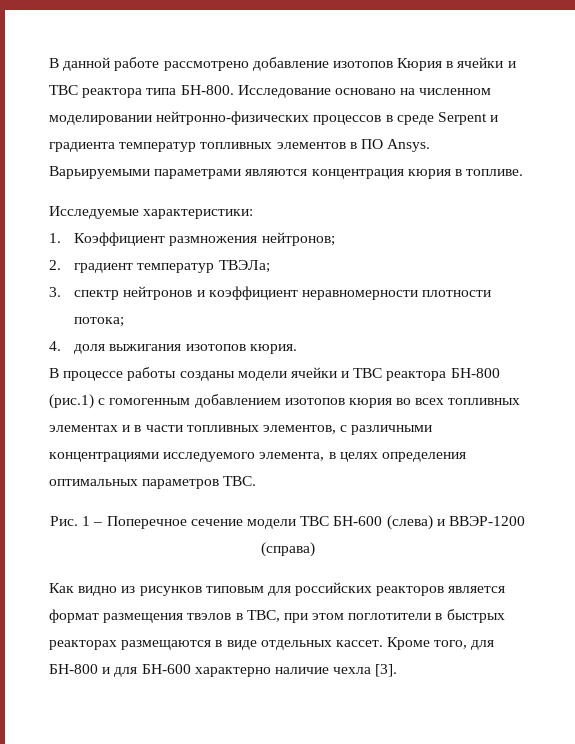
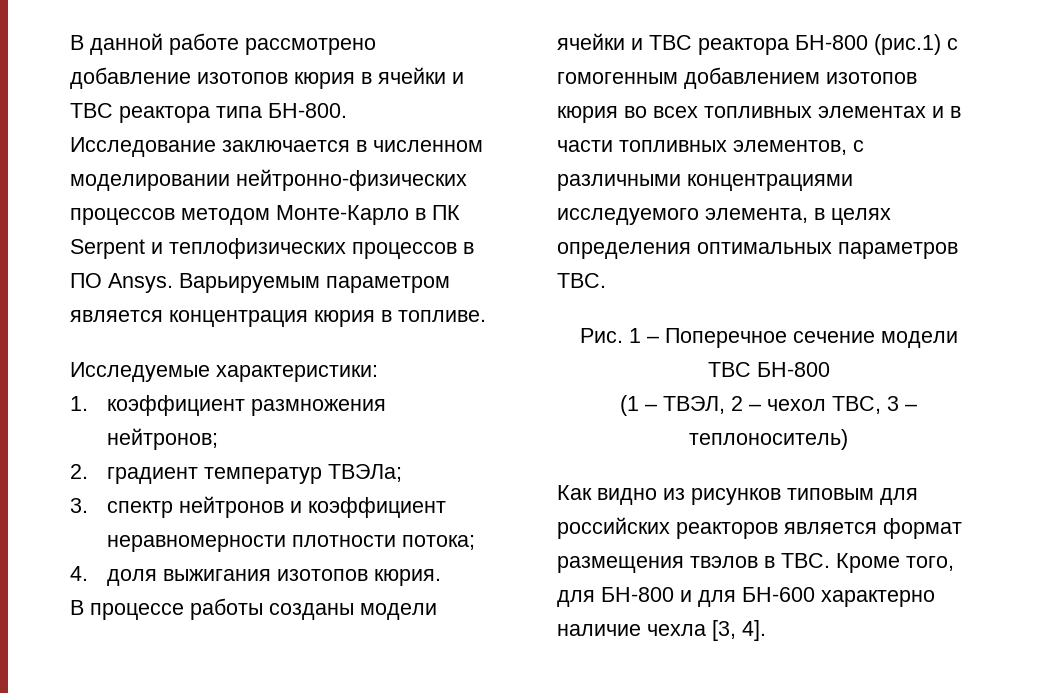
[397,58,443,71] Кюрия -> [294,72,355,89] кюрия
[334,88,416,95] основано на -> [222,140,367,152] заключается в
[385,112,499,125] [49,139,431,152] [49,166,308,179] в среде Serpent и градиента температур топливных элементов в ПО Ansys. Варьируемыми параметрами являются -> [181,205,460,225] [70,238,474,259] [70,273,450,293] [70,310,163,322] методом Монте-Карло в ПК Serpent и теплофизических процессов в ПО Ansys. Варьируемым параметром является
[74,232,166,246] Коэффициент -> [107,395,246,416] коэффициент
[333,515,525,530] [260,542,315,557] БН-600 (слева) и ВВЭР-1200 (справа) -> [756,362,830,377] [620,395,917,416] [689,429,848,450] БН-800 // (1 – ТВЭЛ, 2 – чехол ТВС, 3 – теплоноситель)
[246,609,505,623] [49,640,383,650] ТВС, при этом поглотители в быстрых реакторах размещаются в виде отдельных кассет. -> [781,553,830,568] ТВС.
[375,664,398,677] [3]. -> [712,620,766,641] [3, 4].

